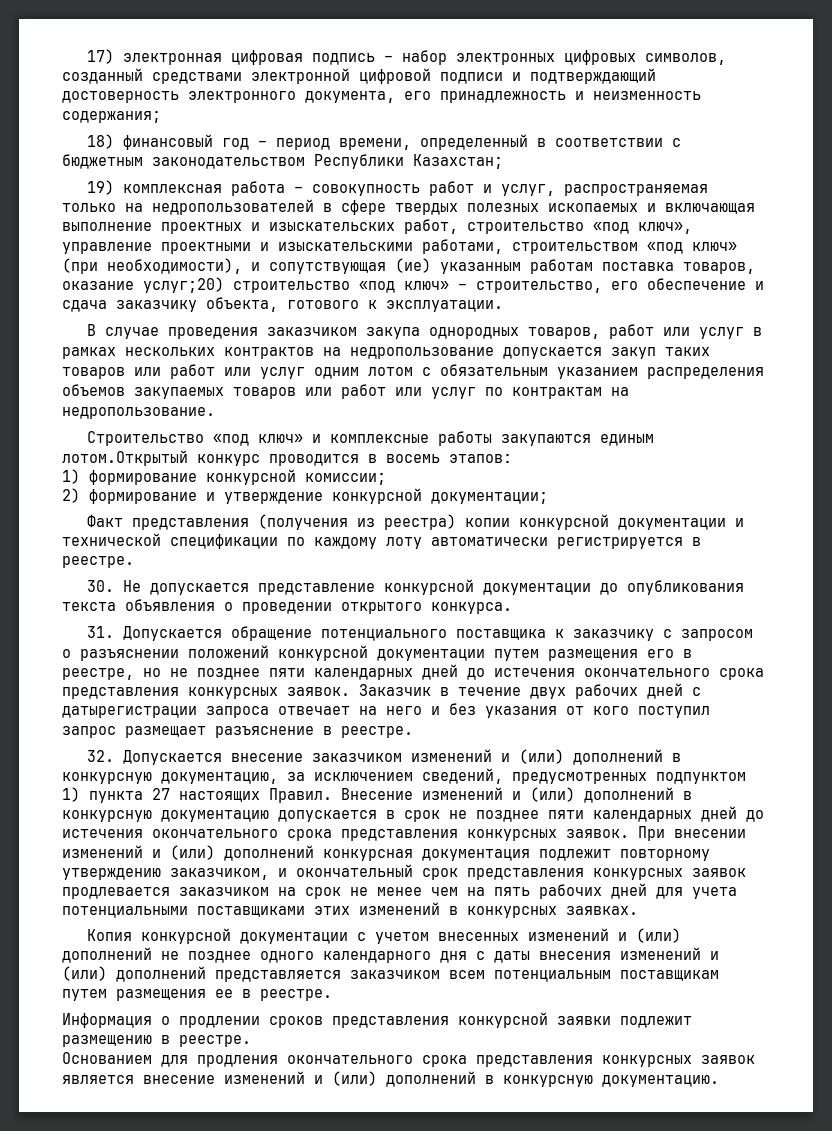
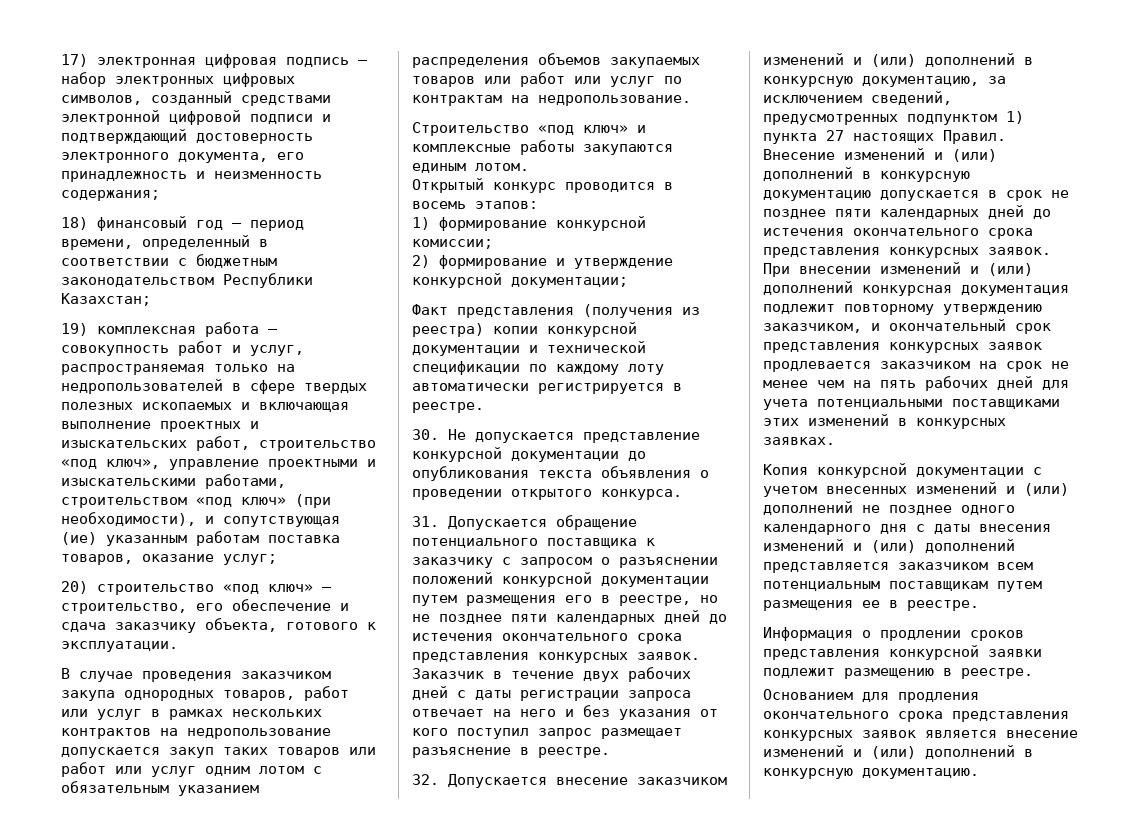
[143,277,224,293] услуг;20) -> [223,554,277,565] [61,581,88,594] услуг; // 20)
[62,450,188,466] лотом.Открытый -> [475,163,529,171] [412,178,484,193] лотом. // Открытый
[62,706,197,718] датырегистрации -> [475,690,619,701] даты регистрации

